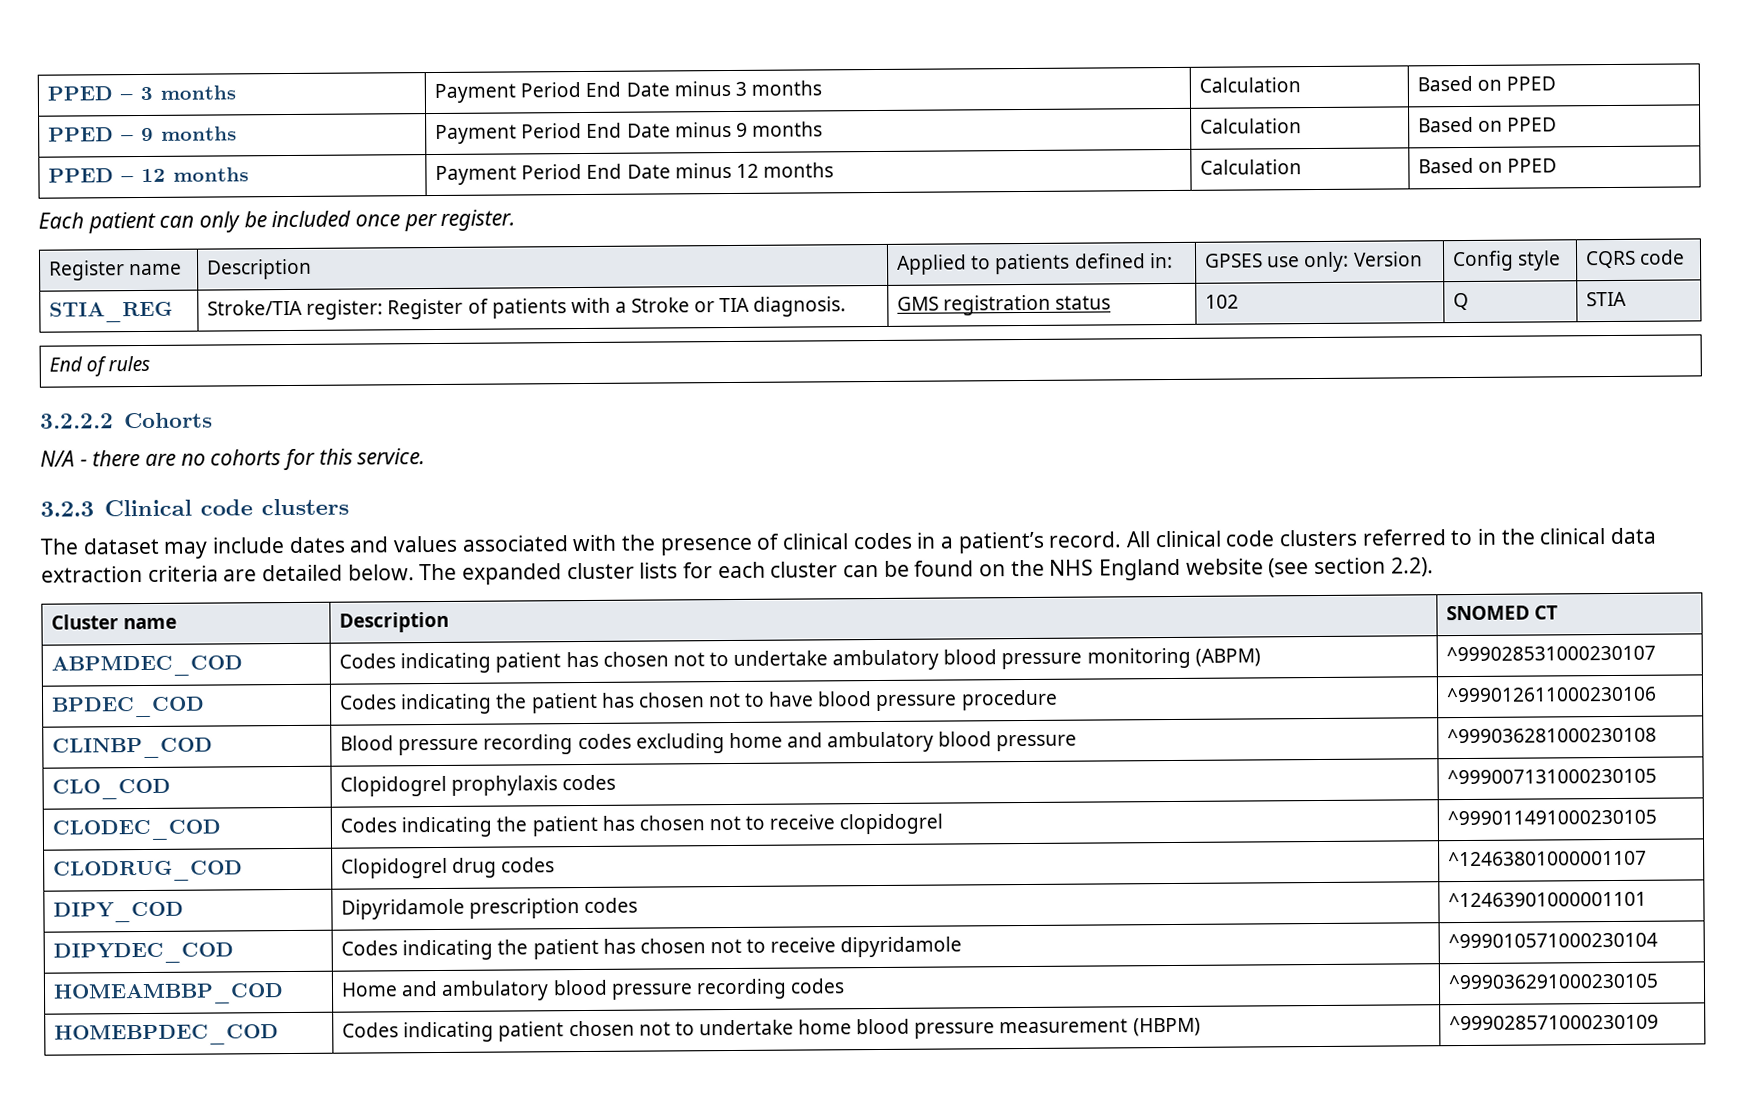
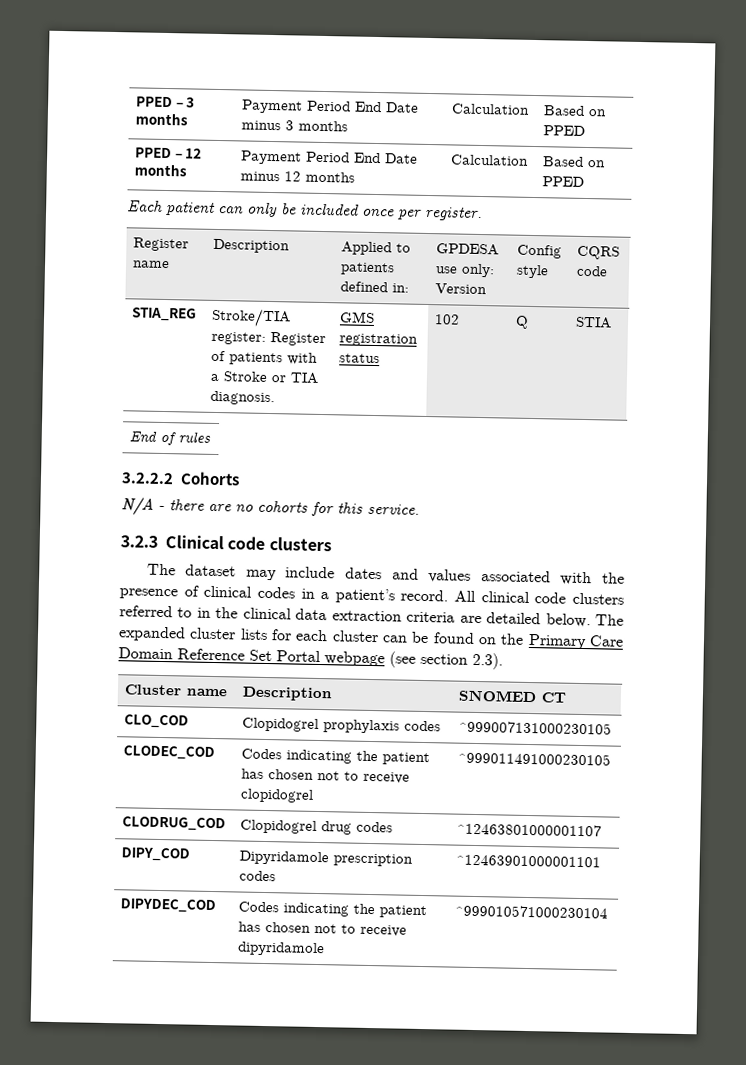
[48,126,238,142] [435,121,823,145] [1200,118,1303,134] [1418,116,1558,133] // PPED – 9 months | Payment Period End Date minus 9 months | Calculation | Based on PPED -> (586, 130) none
[1205,253,1264,268] GPSES -> [436,243,500,256] GPDESA
[1049,558,1264,581] NHS England website -> [527,633,624,650] [118,647,385,667] Primary Care Domain Reference Set Portal webpage
[1390,557,1434,577] 2.2). -> [472,652,503,670] 2.3).
[51,654,244,677] [339,647,1261,674] [1446,645,1657,662] [52,696,206,718] [339,689,1058,715] [1446,686,1658,703] [52,737,214,759] [340,731,1078,756] [1447,727,1658,744] // ABPMDEC_COD | Codes indicating patient has chosen not to undertake ambulatory blood pressure monitoring (ABPM) | ^999028531000230107 // BPDEC_COD | Codes indicating the patient has chosen not to have blood pressure procedure | ^999012611000230106 // CLINBP_COD | Blood pressure recording codes excluding home and ambulatory blood pressure | ^999036281000230108 -> (567, 697) none
[53,982,285,1005] [341,978,845,1001] [1448,973,1660,990] [54,1023,280,1046] [342,1017,1201,1043] [1449,1014,1660,1031] // HOMEAMBBP_COD | Home and ambulatory blood pressure recording codes | ^999036291000230105 // HOMEBPDEC_COD | Codes indicating patient chosen not to undertake home blood pressure measurement (HBPM) | ^999028571000230109 -> (609, 911) none

